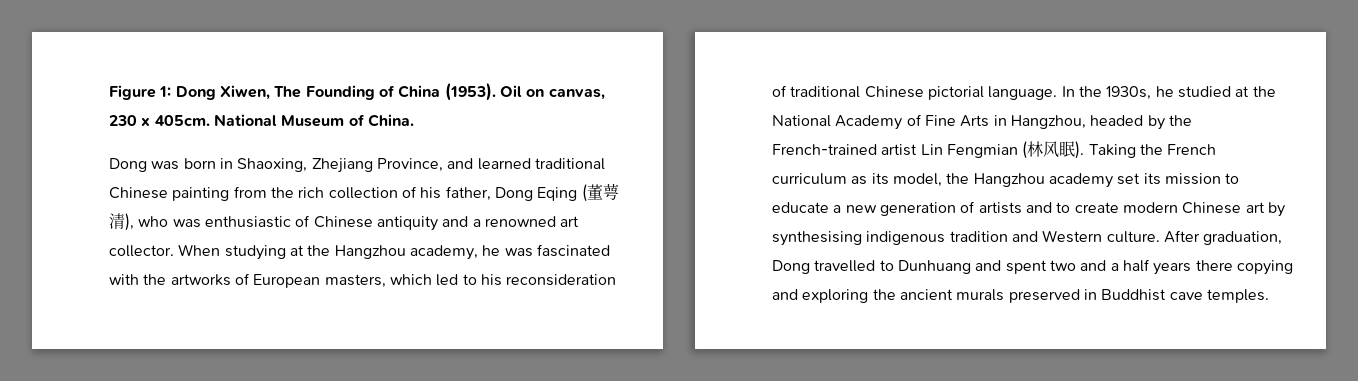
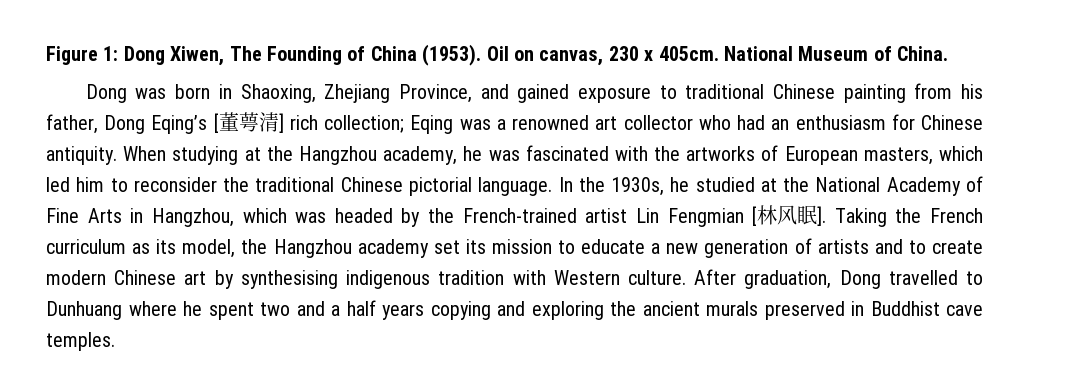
[477,158,531,170] learned -> [517,84,677,103] gained exposure to
[270,183,619,202] [109,213,580,231] [109,245,174,257] the rich collection of his father, Dong Eqing (董萼清), who was enthusiastic of Chinese antiquity and a renowned art collector. -> [961,84,983,99] [46,112,984,134] [46,146,117,165] his father, Dong Eqing’s [董萼清] rich collection; Eqing was a renowned art collector who had an enthusiasm for Chinese antiquity.
[462,274,617,286] [772,85,787,97] to his reconsideration of -> [76,177,250,192] him to reconsider the
(1086, 122) none -> [242,208,327,223] which was
[1022,141,1085,159] (林风眠). -> [752,205,827,226] [林风眠].
[1011,231,1038,242] and -> [512,270,546,285] with
[975,260,1002,271] and -> [128,301,202,316] where he
[1195,260,1233,271] there -> (424, 312) none

